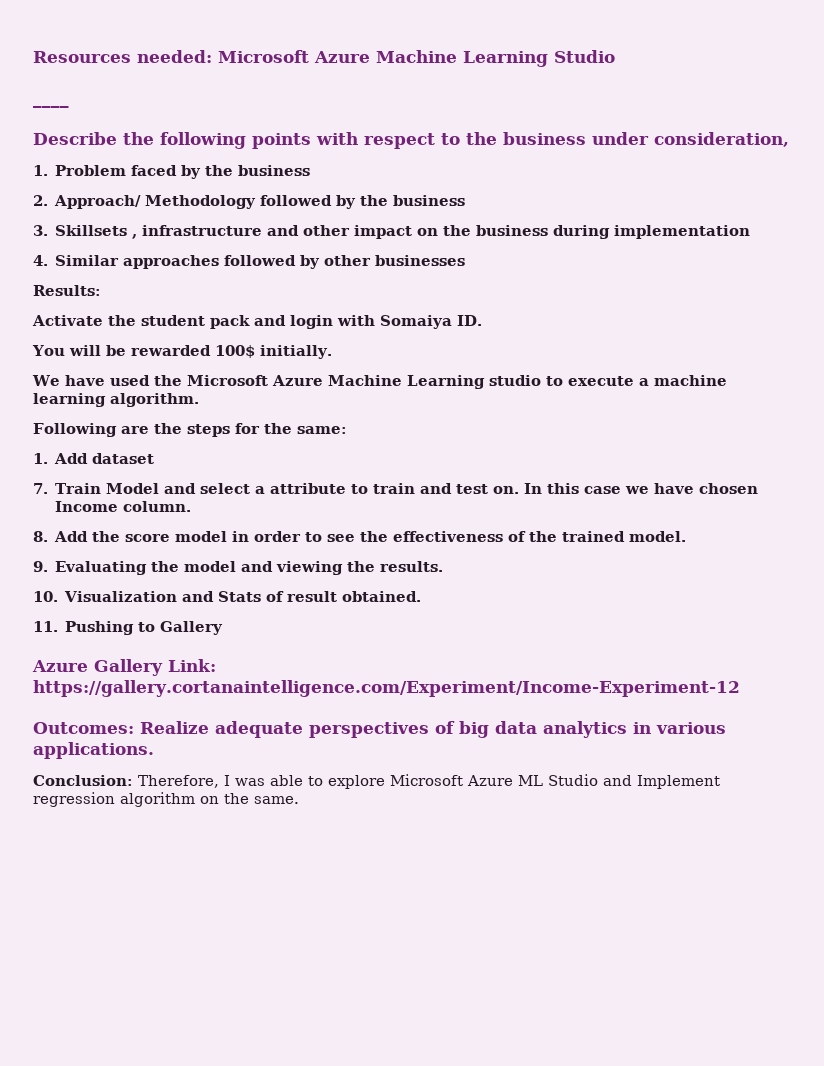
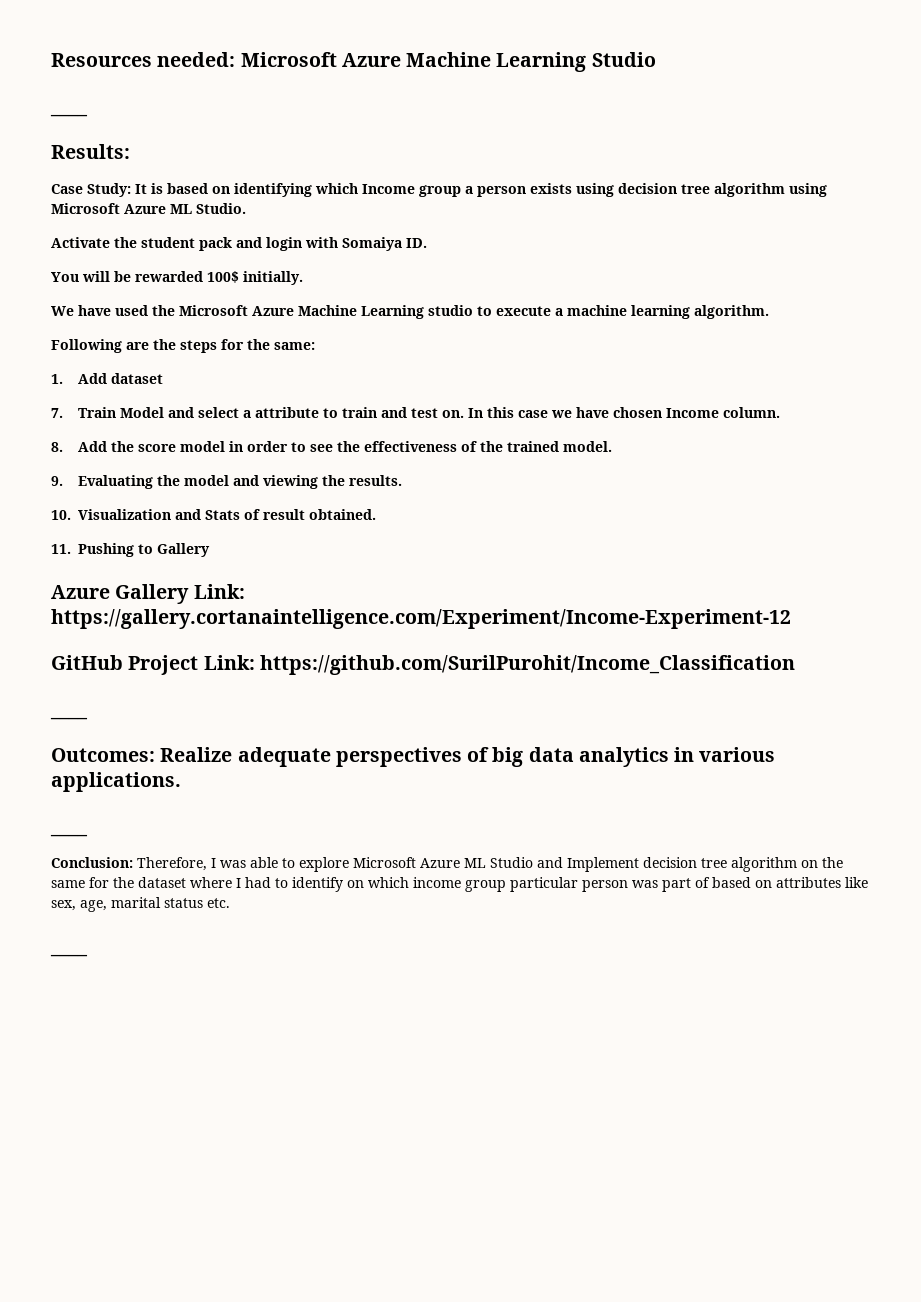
[33,132,789,149] [33,165,311,179] [33,195,466,209] [33,225,751,239] [33,255,466,269] [33,285,101,296] Describe the following points with respect to the business under consideration, // 1. Problem faced by the business // 2. Approach/ Methodology followed by the business // 3. Skillsets , infrastructure and other impact on the business during implementation // 4. Similar approaches followed by other businesses // Results: -> [51,144,130,159] [51,183,827,197] [51,203,246,214] Results: // Case Study: It is based on identifying which Income group a person exists using decision tree algorithm using Microsoft Azure ML Studio.
(740, 688) none -> [51,655,795,675] [50,716,88,720] // GitHub Project Link: https://github.com/SurilPurohit/Income_Classification // ____
(154, 750) none -> [50,833,88,837] // ____
[33,792,115,807] regression -> [643,857,727,868] decision tree
[254,796,299,804] same. -> [51,877,868,892] [51,897,230,912] [50,953,88,957] same for the dataset where I had to identify on which income group particular person was part of based on attributes like sex, age, marital status etc. // ____

